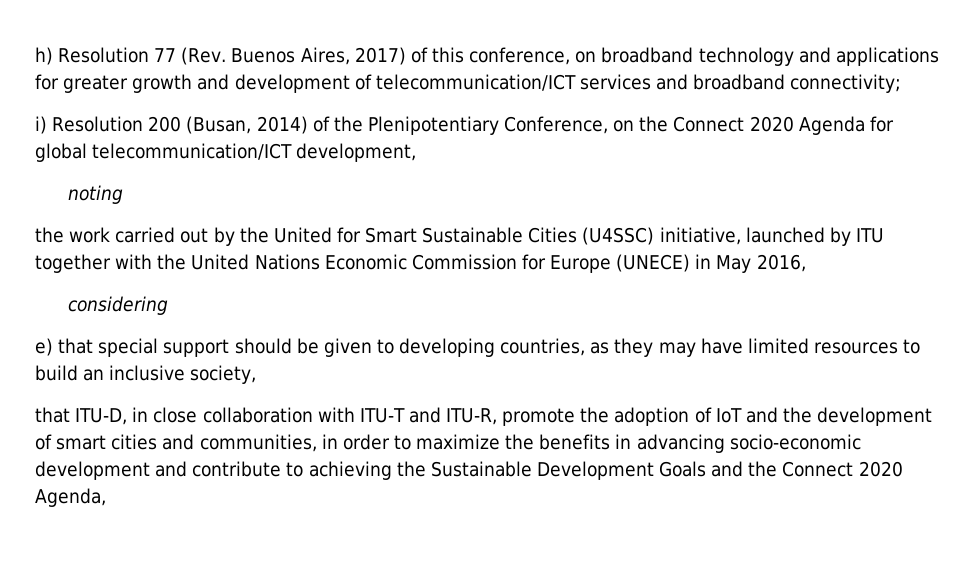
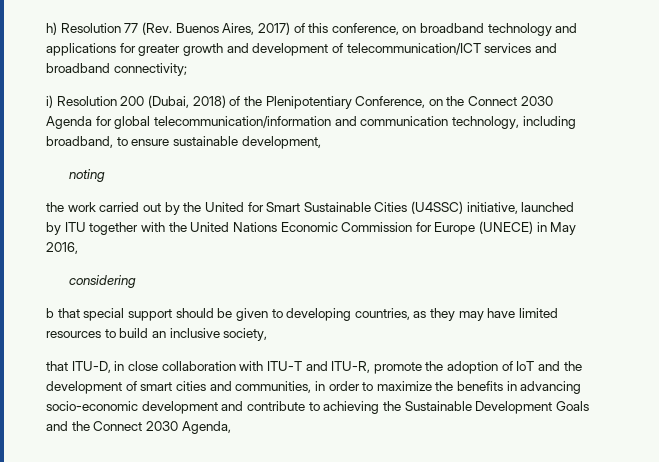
[186,116,308,134] (Busan, 2014) -> [147,95,226,108] (Dubai, 2018)
[749,116,794,132] 2020 -> [520,96,553,106] 2030
[92,143,293,160] telecommunication/ICT -> [153,116,576,129] [46,136,238,148] telecommunication/information and communication technology, including broadband, to ensure sustainable
[35,338,53,356] e) -> [46,308,54,318] b
[858,461,903,477] 2020 -> [145,421,178,431] 2030

